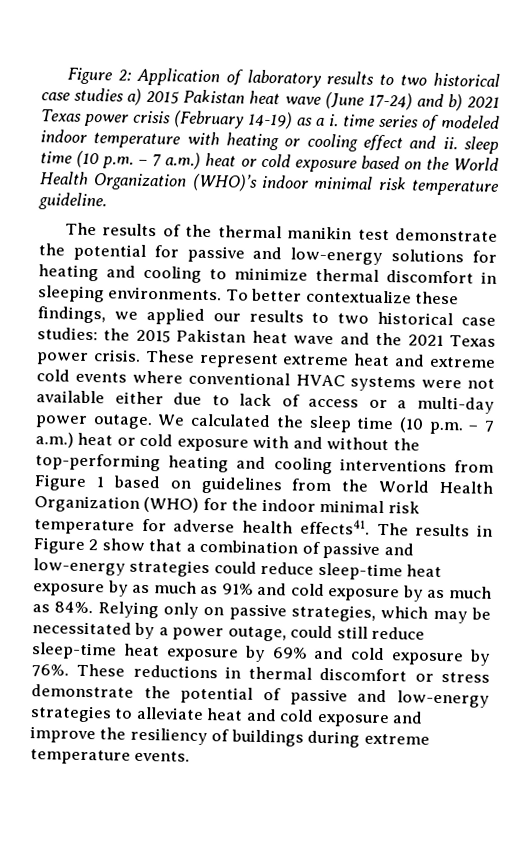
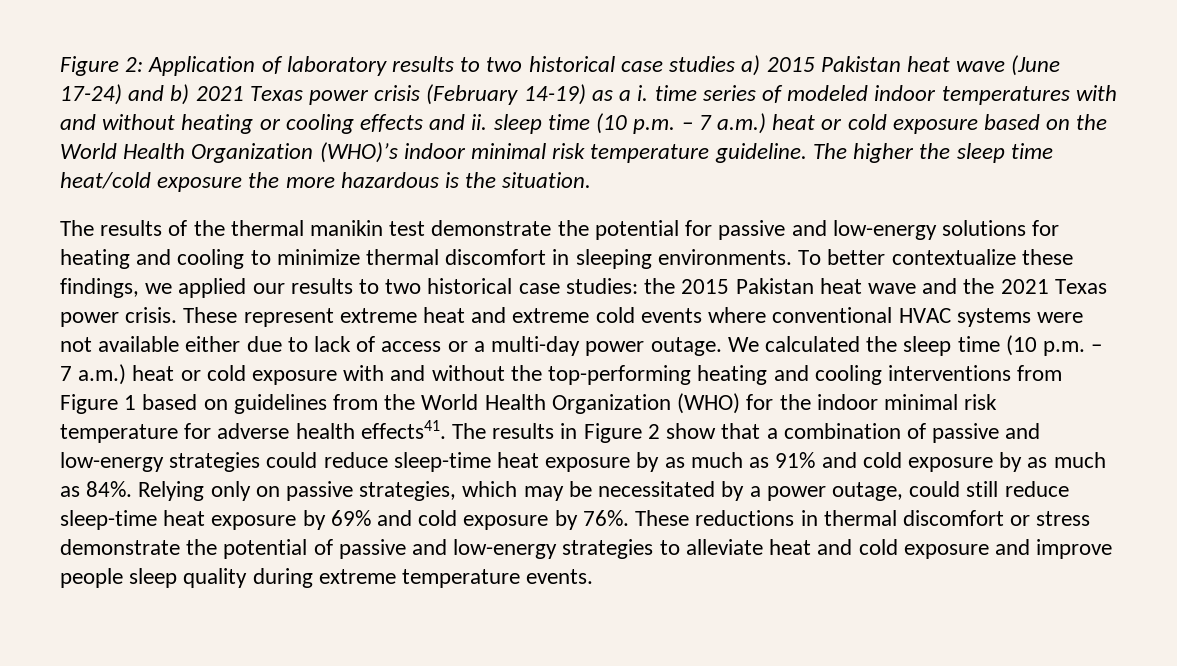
[93,131,220,149] temperature with -> [941,85,1117,105] [60,114,176,130] temperatures with and without
[363,134,403,152] effect -> [360,114,424,132] effects
(107, 201) none -> [812,143,1053,163] [60,172,592,192] The higher the sleep time heat/cold exposure the more hazardous is the situation.
[99,727,304,747] the resiliency of buildings -> [60,568,248,588] people sleep quality

